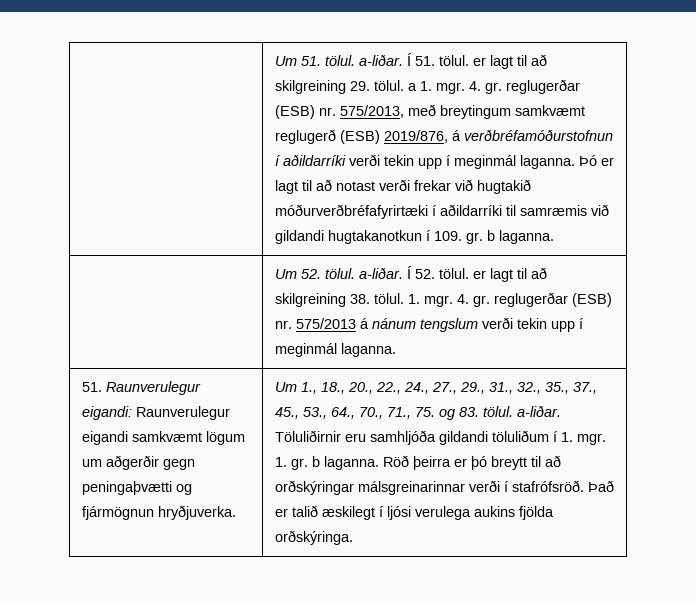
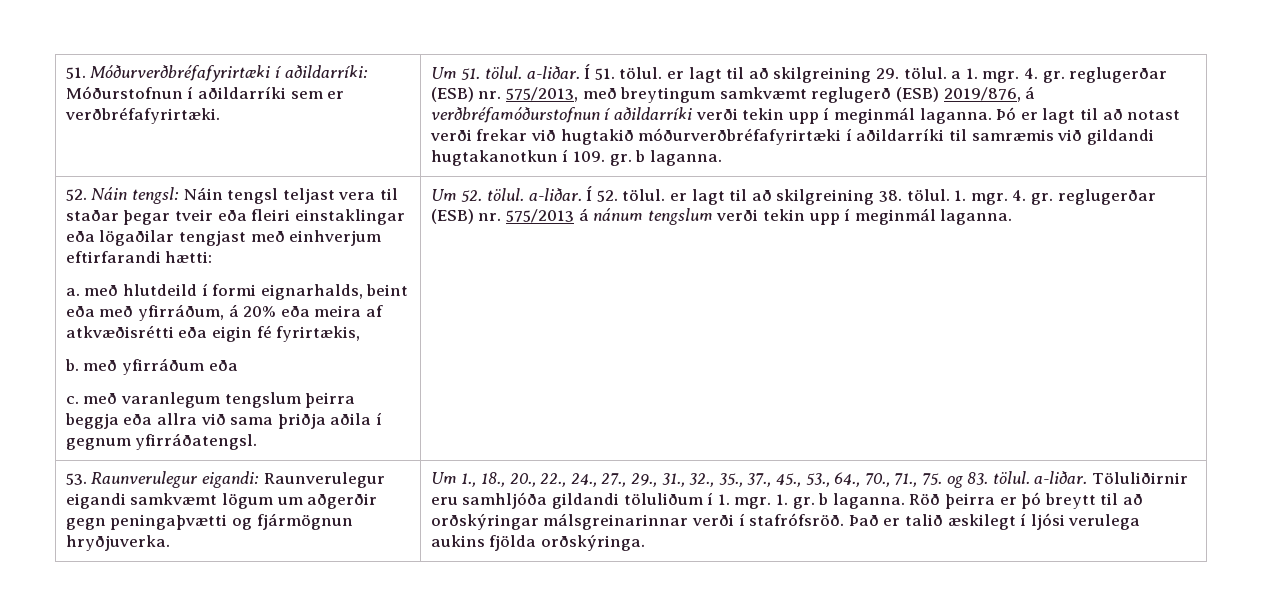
(274, 61) none -> [65,65,368,82] [65,86,345,99] [64,107,220,124] 51. Móðurverðbréfafyrirtæki í aðildarríki: Móðurstofnun í aðildarríki sem er verðbréfafyrirtæki.
(554, 237) none -> [65,187,399,204] [65,209,405,225] [65,230,382,246] [65,251,213,263] [65,283,409,300] [65,304,384,321] [65,325,361,342] [64,358,238,375] [65,392,356,408] [64,412,383,429] [65,433,258,450] 52. Náin tengsl: Náin tengsl teljast vera til staðar þegar tveir eða fleiri einstaklingar eða lögaðilar tengjast með einhverjum eftirfarandi hætti: // a. með hlutdeild í formi eignarhalds, beint eða með yfirráðum, á 20% eða meira af atkvæðisrétti eða eigin fé fyrirtækis, // b. með yfirráðum eða // c. með varanlegum tengslum þeirra beggja eða allra við sama þriðja aðila í gegnum yfirráðatengsl.
[81,382,102,392] 51. -> [65,473,87,485] 53.

